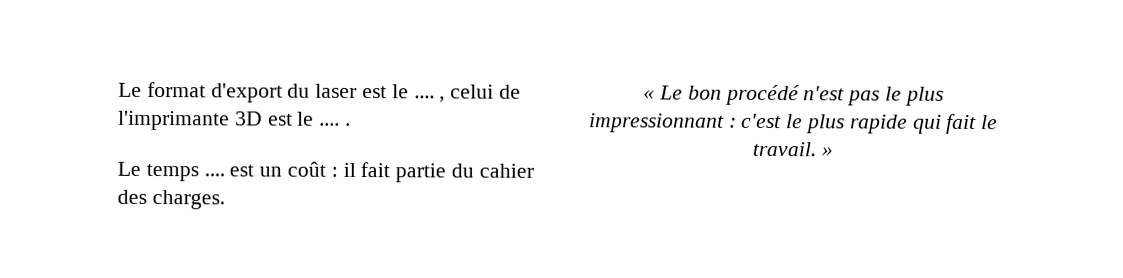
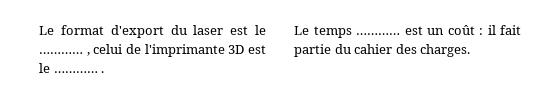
[413,95,435,99] .... -> [39,52,83,54] …………
[319,122,341,126] .... -> [53,71,98,73] …………
[203,173,225,177] .... -> [356,33,400,35] …………
[643,84,944,106] [588,113,999,135] [752,141,833,157] // « Le bon procédé n'est pas le plus impressionnant : c'est le plus rapide qui fait le travail. » -> (471, 50) none

